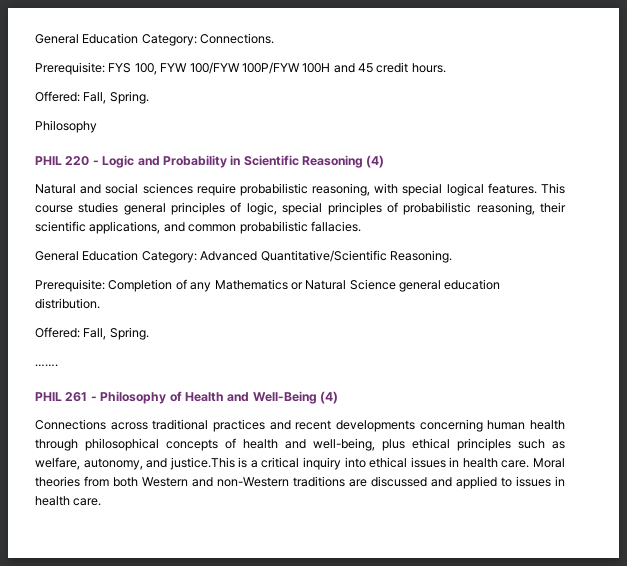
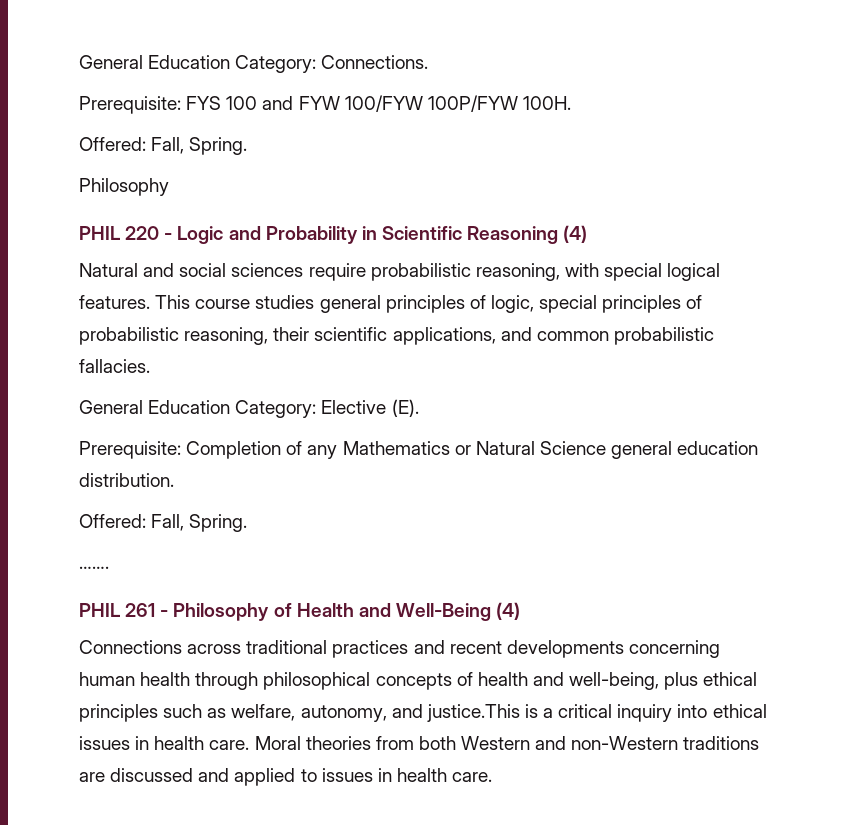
[134,63,157,75] 100, -> [226,96,294,110] 100 and
[302,62,446,73] 100H and 45 credit hours. -> [522,96,571,110] 100H.
[200,250,452,263] Advanced Quantitative/Scientific Reasoning. -> [321,399,419,417] Elective (E).

